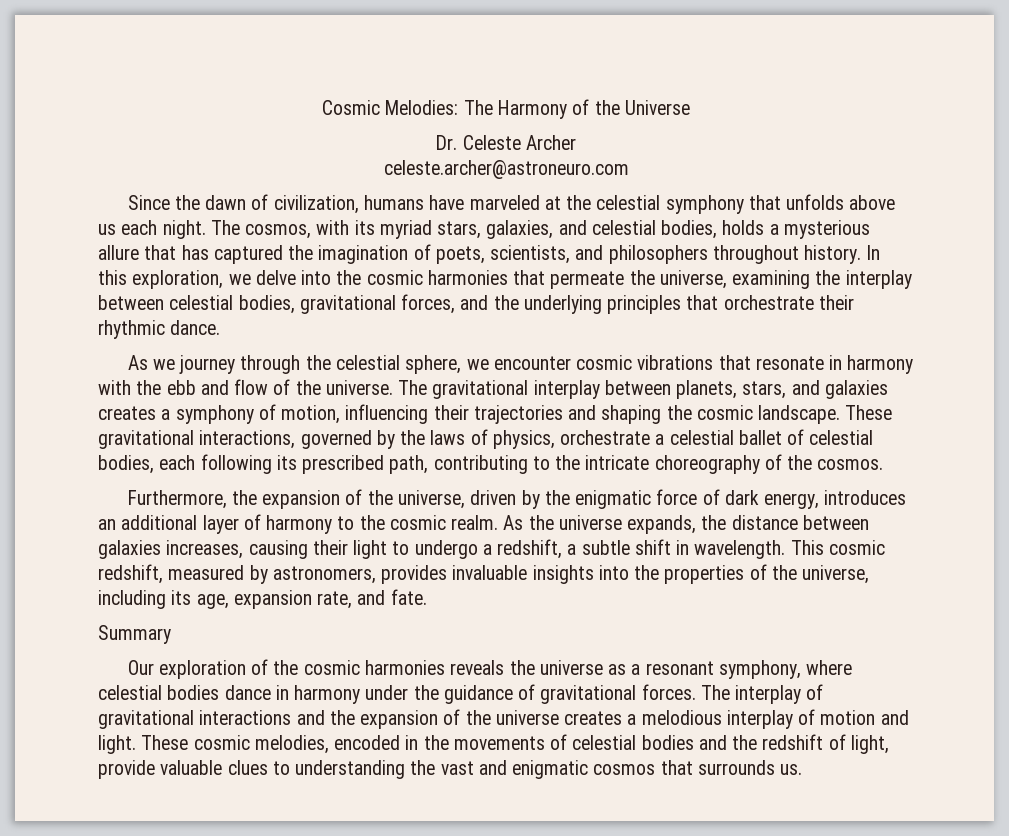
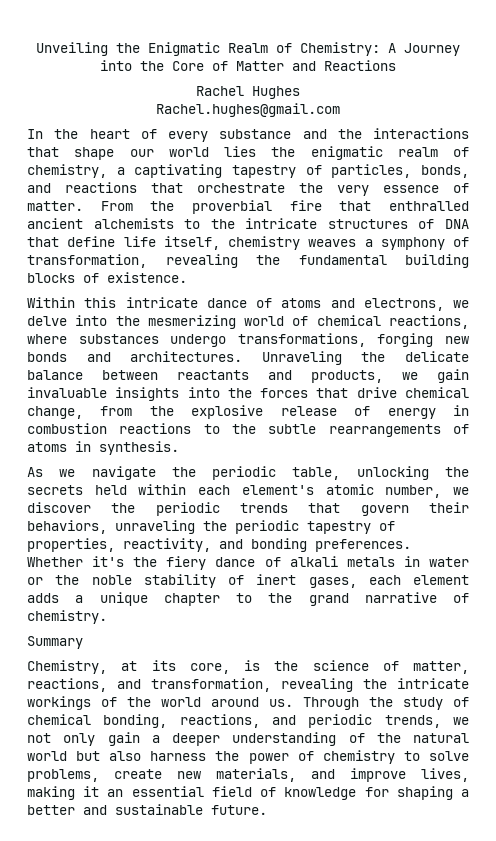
[322,99,690,119] [436,135,576,150] [383,160,629,179] [127,194,896,214] [98,220,870,239] [98,244,881,264] [98,270,912,289] [98,294,854,314] [98,320,221,339] [127,355,914,374] [98,379,888,399] [98,404,893,424] [98,429,874,449] [98,454,884,474] [127,489,907,509] [98,514,869,534] [98,539,885,559] [98,564,870,584] [98,589,427,609] [98,625,171,644] [127,659,853,679] [98,684,824,704] [98,709,909,729] [98,734,889,754] [98,760,803,779] Cosmic Melodies: The Harmony of the Universe // Dr. Celeste Archer // celeste.archer@astroneuro.com // Since the dawn of civilization, humans have marveled at the celestial symphony that unfolds above us each night. The cosmos, with its myriad stars, galaxies, and celestial bodies, holds a mysterious allure that has captured the imagination of poets, scientists, and philosophers throughout history. In this exploration, we delve into the cosmic harmonies that permeate the universe, examining the interplay between celestial bodies, gravitational forces, and the underlying principles that orchestrate their rhythmic dance. // As we journey through the celestial sphere, we encounter cosmic vibrations that resonate in harmony with the ebb and flow of the universe. The gravitational interplay between planets, stars, and galaxies creates a symphony of motion, influencing their trajectories and shaping the cosmic landscape. These gravitational interactions, governed by the laws of physics, orchestrate a celestial ballet of celestial bodies, each following its prescribed path, contributing to the intricate choreography of the cosmos. // Furthermore, the expansion of the universe, driven by the enigmatic force of dark energy, introduces an additional layer of harmony to the cosmic realm. As the universe expands, the distance between galaxies increases, causing their light to undergo a redshift, a subtle shift in wavelength. This cosmic redshift, measured by astronomers, provides invaluable insights into the properties of the universe, including its age, expansion rate, and fate. // Summary // Our exploration of the cosmic harmonies reveals the universe as a resonant symphony, where celestial bodies dance in harmony under the guidance of gravitational forces. The interplay of gravitational interactions and the expansion of the universe creates a melodious interplay of motion and light. These cosmic melodies, encoded in the movements of celestial bodies and the redshift of light, provide valuable clues to understanding the vast and enigmatic cosmos that surrounds us. -> [36,42,460,56] [100,60,396,71] [196,86,300,99] [156,103,340,117] [27,128,469,142] [27,146,469,160] [27,164,470,178] [27,182,469,196] [27,200,469,214] [27,218,469,229] [27,236,469,250] [27,254,469,268] [27,272,187,283] [27,297,469,311] [27,315,469,329] [27,333,469,347] [27,351,469,365] [27,369,469,383] [27,387,469,401] [27,405,470,419] [27,423,469,437] [27,441,179,455] [27,466,469,480] [27,484,470,498] [27,502,469,516] [27,520,395,534] [27,538,411,552] [27,556,469,570] [27,574,469,588] [27,592,469,606] [27,610,107,624] [27,636,83,649] [27,660,469,674] [27,678,469,692] [27,696,469,710] [27,714,469,728] [27,732,469,746] [27,750,469,764] [27,768,469,782] [27,786,470,800] [27,804,267,815] Unveiling the Enigmatic Realm of Chemistry: A Journey into the Core of Matter and Reactions // Rachel Hughes // Rachel.hughes@gmail.com // In the heart of every substance and the interactions that shape our world lies the enigmatic realm of chemistry, a captivating tapestry of particles, bonds, and reactions that orchestrate the very essence of matter. From the proverbial fire that enthralled ancient alchemists to the intricate structures of DNA that define life itself, chemistry weaves a symphony of transformation, revealing the fundamental building blocks of existence. // Within this intricate dance of atoms and electrons, we delve into the mesmerizing world of chemical reactions, where substances undergo transformations, forging new bonds and architectures. Unraveling the delicate balance between reactants and products, we gain invaluable insights into the forces that drive chemical change, from the explosive release of energy in combustion reactions to the subtle rearrangements of atoms in synthesis. // As we navigate the periodic table, unlocking the secrets held within each element's atomic number, we discover the periodic trends that govern their behaviors, unraveling the periodic tapestry of properties, reactivity, and bonding preferences. Whether it's the fiery dance of alkali metals in water or the noble stability of inert gases, each element adds a unique chapter to the grand narrative of chemistry. // Summary // Chemistry, at its core, is the science of matter, reactions, and transformation, revealing the intricate workings of the world around us. Through the study of chemical bonding, reactions, and periodic trends, we not only gain a deeper understanding of the natural world but also harness the power of chemistry to solve problems, create new materials, and improve lives, making it an essential field of knowledge for shaping a better and sustainable future.

